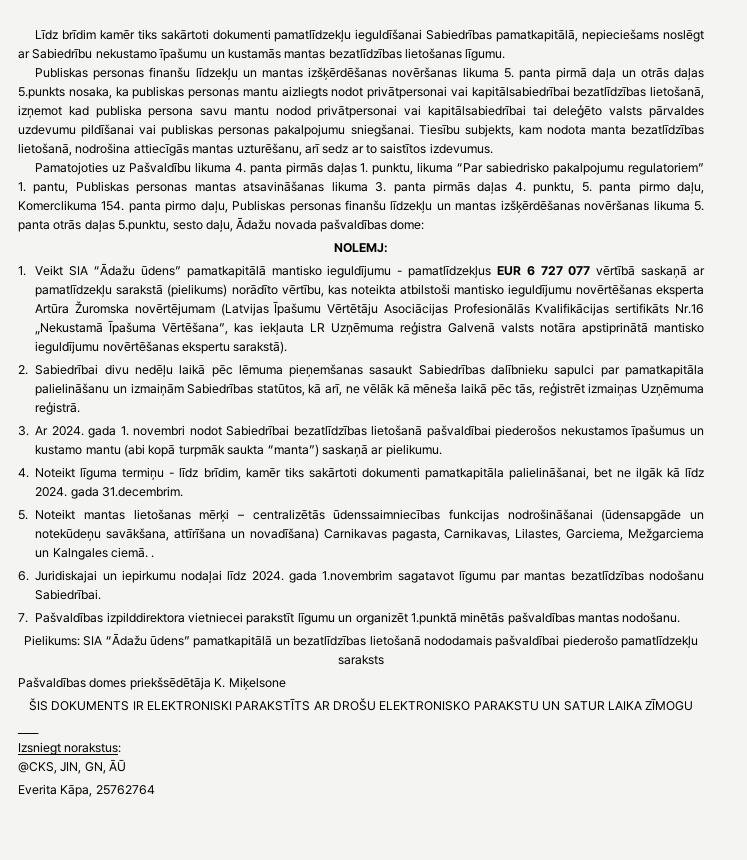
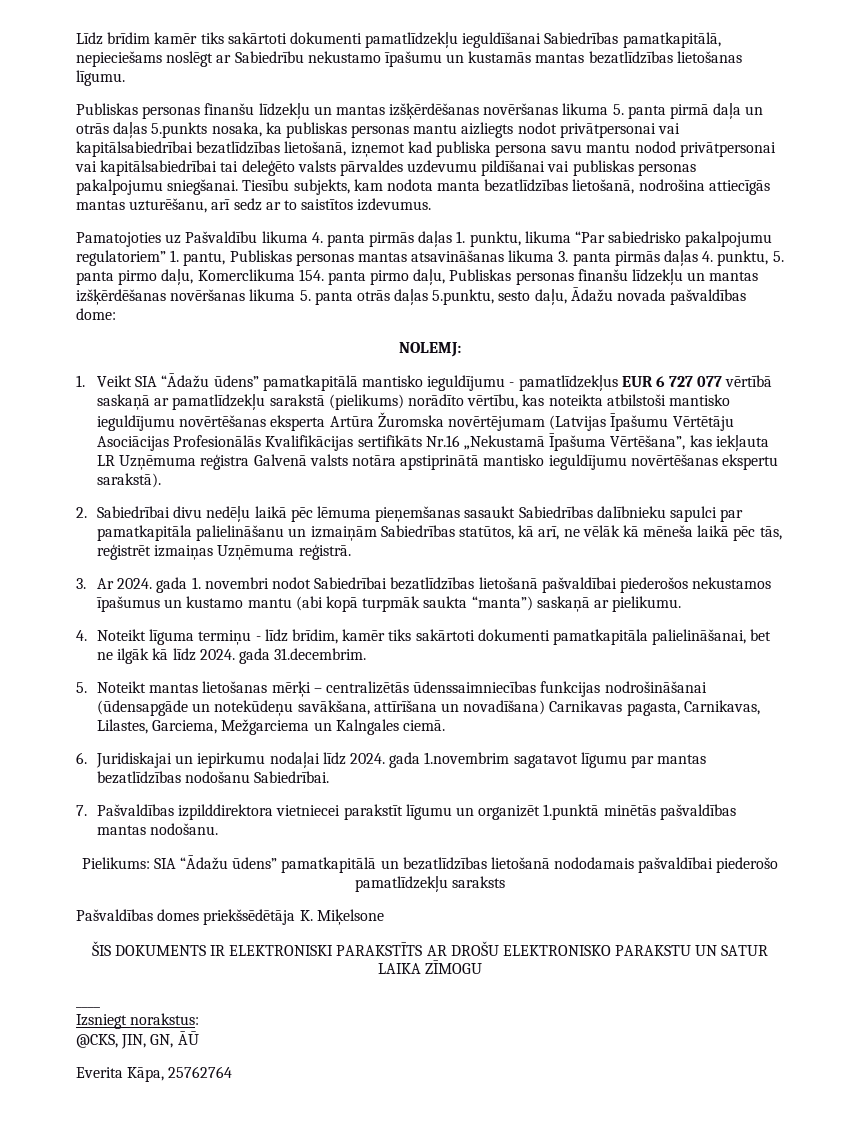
[151,555,155,558] . -> (445, 725) none

